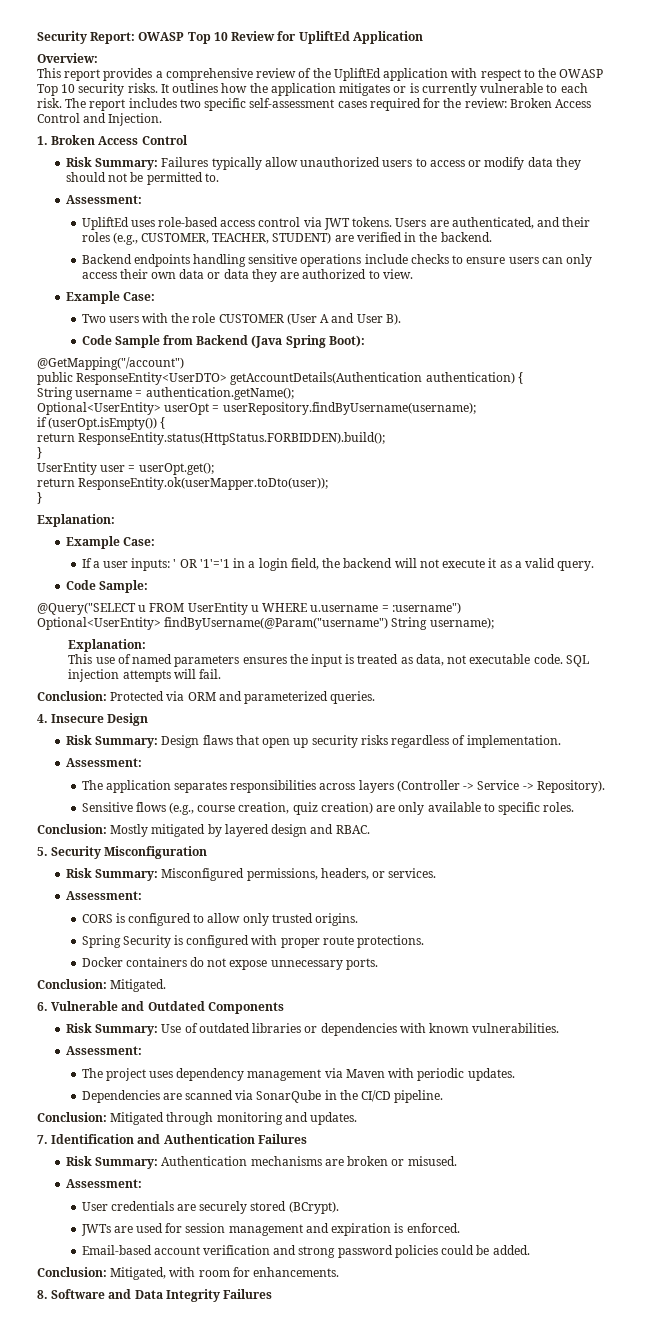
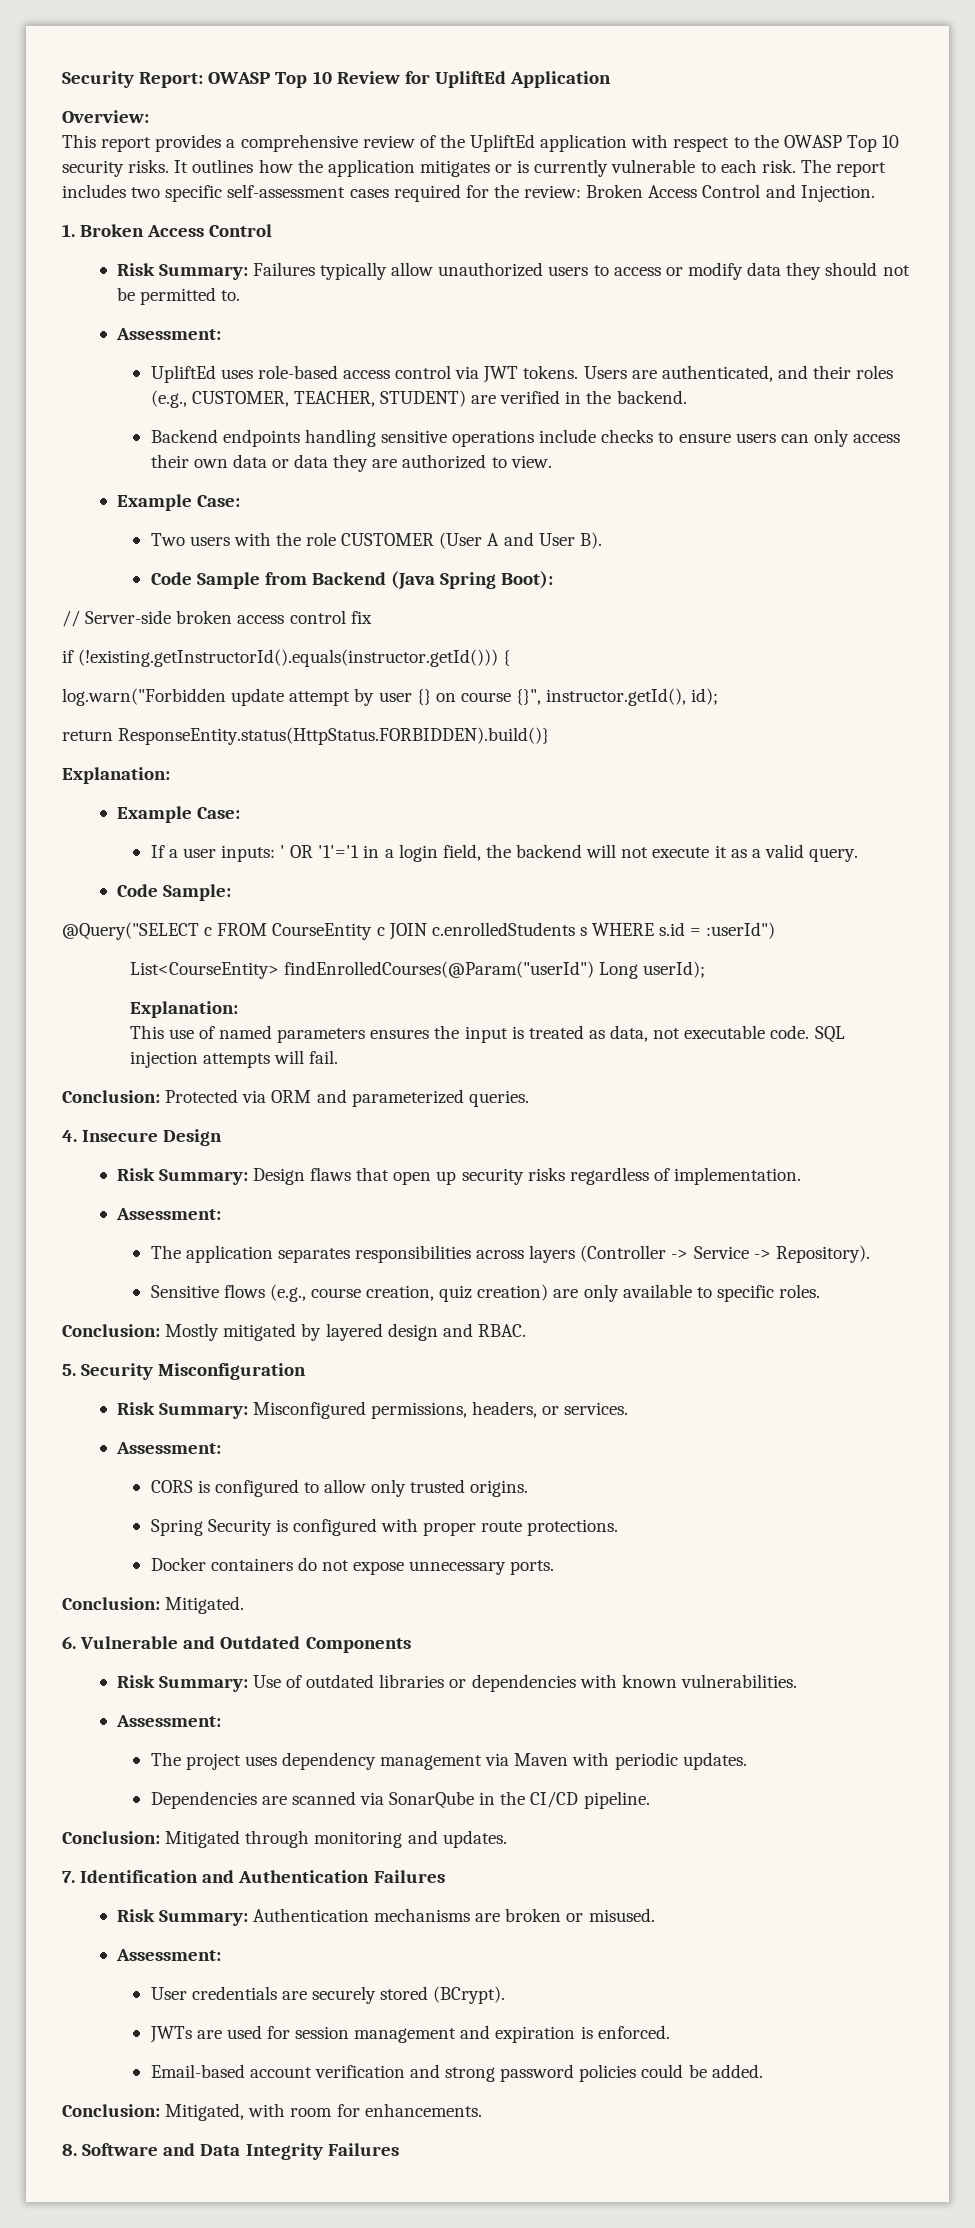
[37,357,184,370] [37,372,523,385] [37,387,294,400] [37,402,476,415] [37,417,166,430] [37,432,386,445] [37,447,42,459] [37,462,214,475] [37,477,329,490] [37,492,42,504] @GetMapping("/account") // public ResponseEntity<UserDTO> getAccountDetails(Authentication authentication) { // String username = authentication.getName(); // Optional<UserEntity> userOpt = userRepository.findByUsername(username); // if (userOpt.isEmpty()) { // return ResponseEntity.status(HttpStatus.FORBIDDEN).build(); // } // UserEntity user = userOpt.get(); // return ResponseEntity.ok(userMapper.toDto(user)); // } -> [62,610,372,627] [62,649,511,667] [62,688,719,706] [62,727,550,745] // Server-side broken access control fix // if (!existing.getInstructorId().equals(instructor.getId())) { // log.warn("Forbidden update attempt by user {} on course {}", instructor.getId(), id); // return ResponseEntity.status(HttpStatus.FORBIDDEN).build()}
[138,602,461,615] [37,617,494,630] u FROM UserEntity u WHERE u.username = :username") // Optional<UserEntity> findByUsername(@Param("username") String username); -> [204,922,776,940] [129,961,706,979] c FROM CourseEntity c JOIN c.enrolledStudents s WHERE s.id = :userId") // List<CourseEntity> findEnrolledCourses(@Param("userId") Long userId);

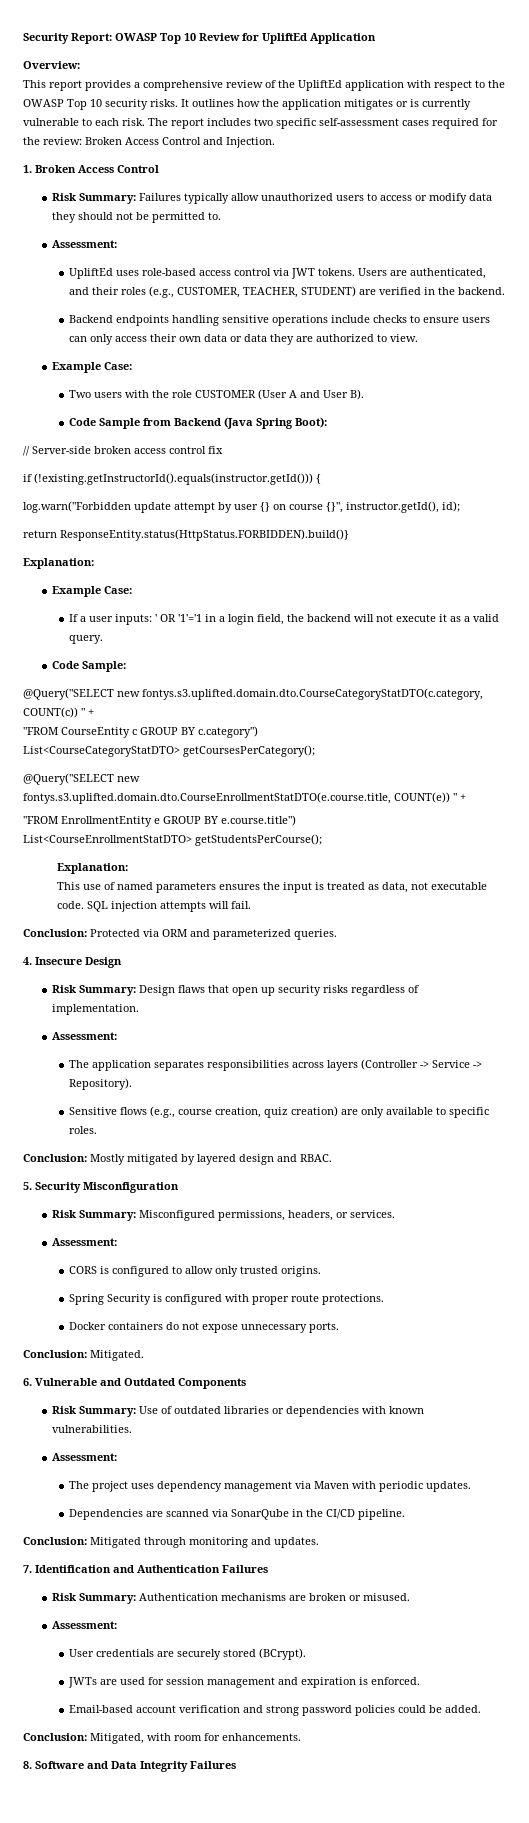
[204,922,776,940] [129,961,706,979] c FROM CourseEntity c JOIN c.enrolledStudents s WHERE s.id = :userId") // List<CourseEntity> findEnrolledCourses(@Param("userId") Long userId); -> [117,688,483,700] [23,707,94,718] [23,726,258,738] [23,745,315,757] [23,773,140,785] [23,792,466,804] [23,815,296,827] [23,834,322,846] new fontys.s3.uplifted.domain.dto.CourseCategoryStatDTO(c.category, COUNT(c)) " + // "FROM CourseEntity c GROUP BY c.category") // List<CourseCategoryStatDTO> getCoursesPerCategory(); // @Query("SELECT new fontys.s3.uplifted.domain.dto.CourseEnrollmentStatDTO(e.course.title, COUNT(e)) " + // "FROM EnrollmentEntity e GROUP BY e.course.title") // List<CourseEnrollmentStatDTO> getStudentsPerCourse();

